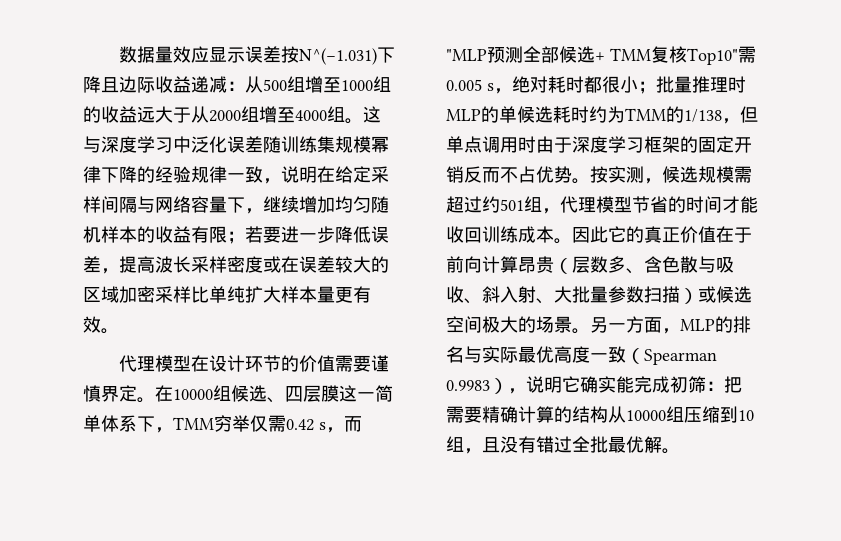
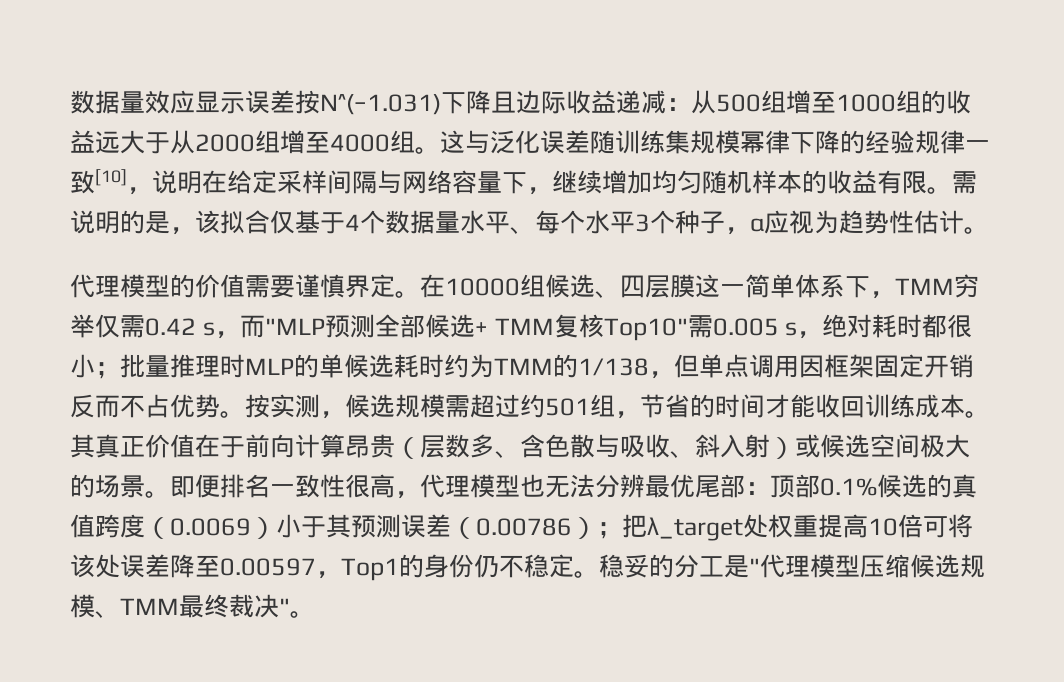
[101,136,191,153] 深度学习中 -> (490, 142) none
(263, 174) none -> [95,169,127,186] [10]
[227,226,389,244] [83,256,389,274] [83,286,371,303] [83,316,101,333] ；若要进一步降低误差，提高波长采样密度或在误差较大的区域加密采样比单纯扩大样本量更有效 -> [927,171,977,194] [70,210,964,235] 。需说明的是，该拟合仅基于4个数据量水平、每个水平3个种子，α应视为趋势性估计
[190,355,281,372] 在设计环节 -> (170, 286) none
[518,136,698,153] 时由于深度学习框架的 -> [799,354,874,378] 因框架
[560,196,632,213] 代理模型 -> (640, 415) none
[572,226,644,243] 因此它的 -> [70,434,95,458] 其
[536,286,680,304] 、大批量参数扫描 -> (770, 446) none
[590,316,751,334] [446,346,717,365] [446,376,742,394] [446,406,754,423] [446,436,662,454] 另一方面，MLP的排名与实际最优高度一致（Spearman 0.9983），说明它确实能完成初筛：把需要精确计算的结构从10000组压缩到10组，且没有错过全批最优解 -> [170,474,977,499] [70,514,973,541] [70,554,985,581] [70,594,290,618] 即便排名一致性很高，代理模型也无法分辨最优尾部：顶部0.1%候选的真值跨度（0.0069）小于其预测误差（0.00786）；把λ_target处权重提高10倍可将该处误差降至0.00597，Top1的身份仍不稳定。稳妥的分工是"代理模型压缩候选规模、TMM最终裁决"

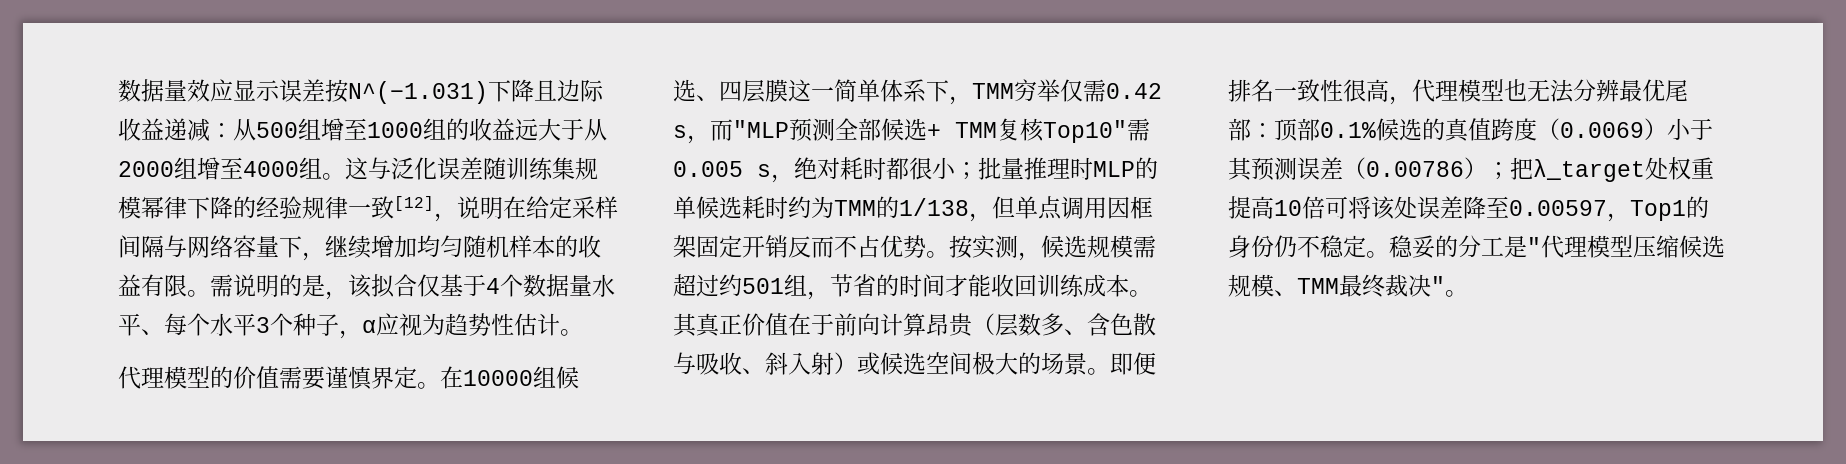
[95,169,127,186] [10] -> [394,196,434,211] [12]

